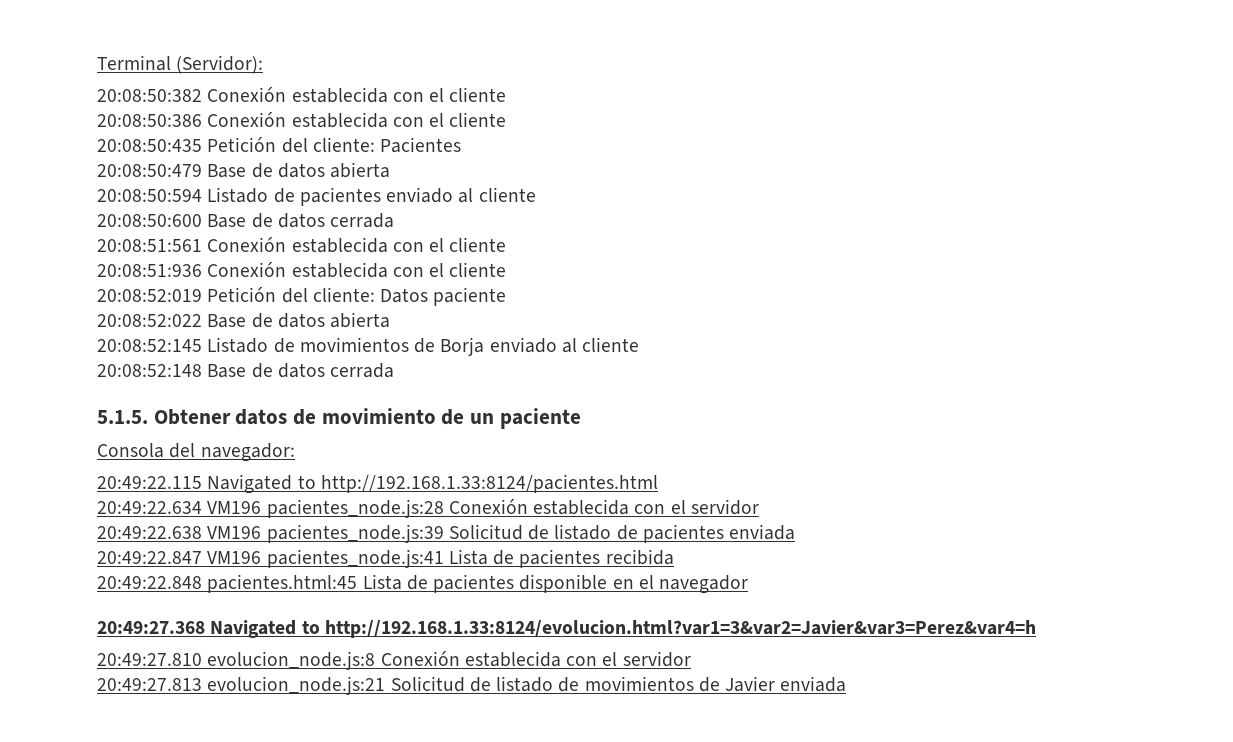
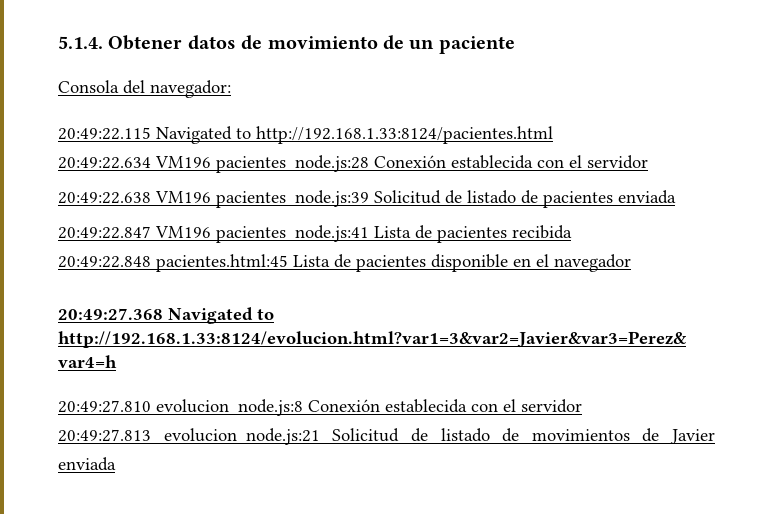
[97,55,264,74] [97,87,507,103] [97,112,507,128] [97,137,462,153] [97,162,391,178] [97,187,536,206] [97,213,395,228] [97,237,507,253] [97,262,507,278] [97,287,507,306] [97,312,391,328] [97,337,640,356] [97,363,395,378] [97,410,148,424] Terminal (Servidor): // 20:08:50:382 Conexión establecida con el cliente // 20:08:50:386 Conexión establecida con el cliente // 20:08:50:435 Petición del cliente: Pacientes // 20:08:50:479 Base de datos abierta // 20:08:50:594 Listado de pacientes enviado al cliente // 20:08:50:600 Base de datos cerrada // 20:08:51:561 Conexión establecida con el cliente // 20:08:51:936 Conexión establecida con el cliente // 20:08:52:019 Petición del cliente: Datos paciente // 20:08:52:022 Base de datos abierta // 20:08:52:145 Listado de movimientos de Borja enviado al cliente // 20:08:52:148 Base de datos cerrada // 5.1.5. -> [58,36,103,49] 5.1.4.

